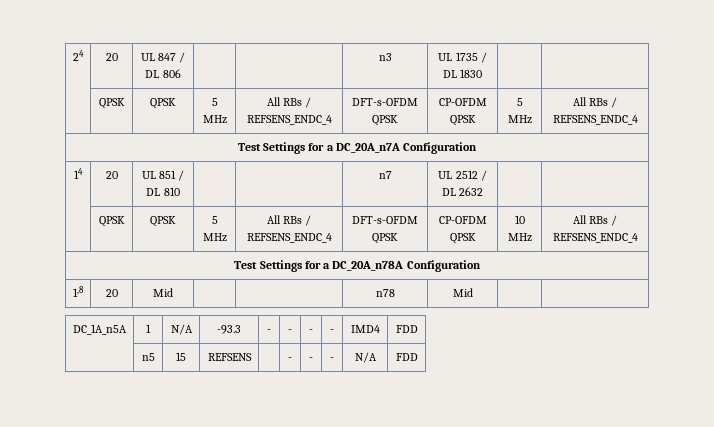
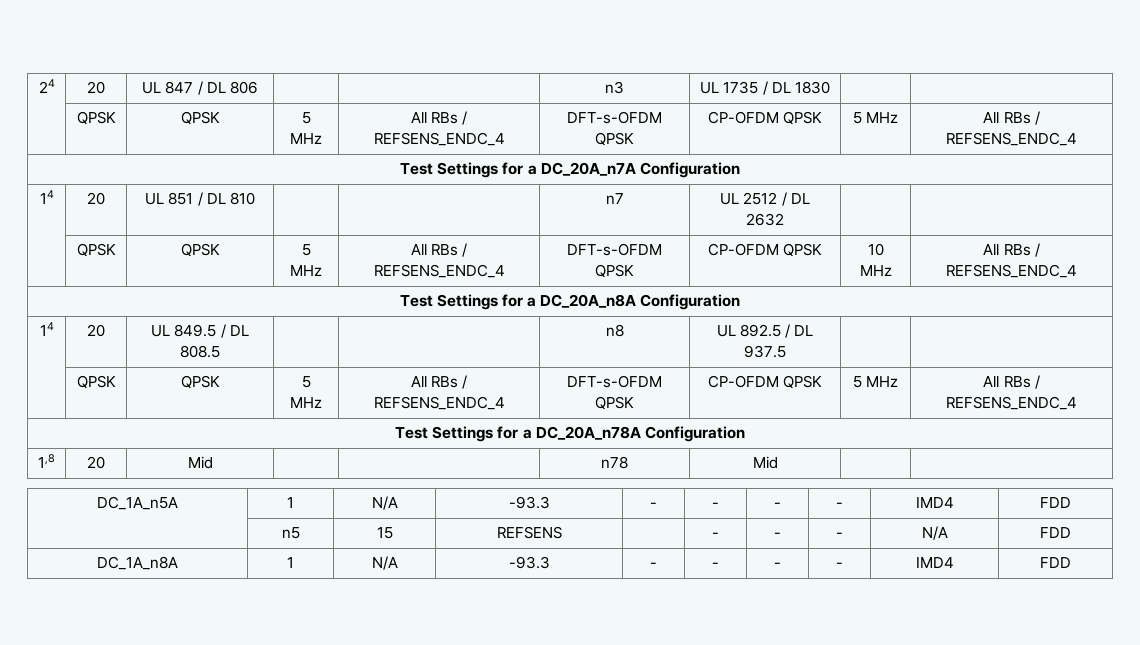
(638, 238) none -> [399,294,741,310] [39,322,54,336] [87,324,105,337] [151,324,249,338] [180,345,221,358] [605,324,624,337] [716,324,814,338] [744,345,786,358] [76,375,116,389] [180,375,220,389] [301,376,311,388] [290,397,322,408] [410,375,468,389] [373,396,505,410] [567,375,662,388] [595,396,634,410] [707,375,823,389] [852,376,899,388] [983,375,1040,389] [946,396,1077,410] // Test Settings for a DC_20A_n8A Configuration // 14 | 20 | UL 849.5 / DL 808.5 | | | n8 | UL 892.5 / DL 937.5 | | // | QPSK | QPSK | 5 MHz | All RBs / REFSENS_ENDC_4 | DFT-s-OFDM QPSK | CP-OFDM QPSK | 5 MHz | All RBs / REFSENS_ENDC_4
(418, 357) none -> [97,556,178,570] [287,557,294,568] [371,556,398,570] [508,556,550,569] [650,562,657,568] [712,562,719,568] [774,562,781,568] [836,562,843,568] [915,557,954,568] [1040,557,1071,568] // DC_1A_n8A | 1 | N/A | -93.3 | - | - | - | - | IMD4 | FDD

